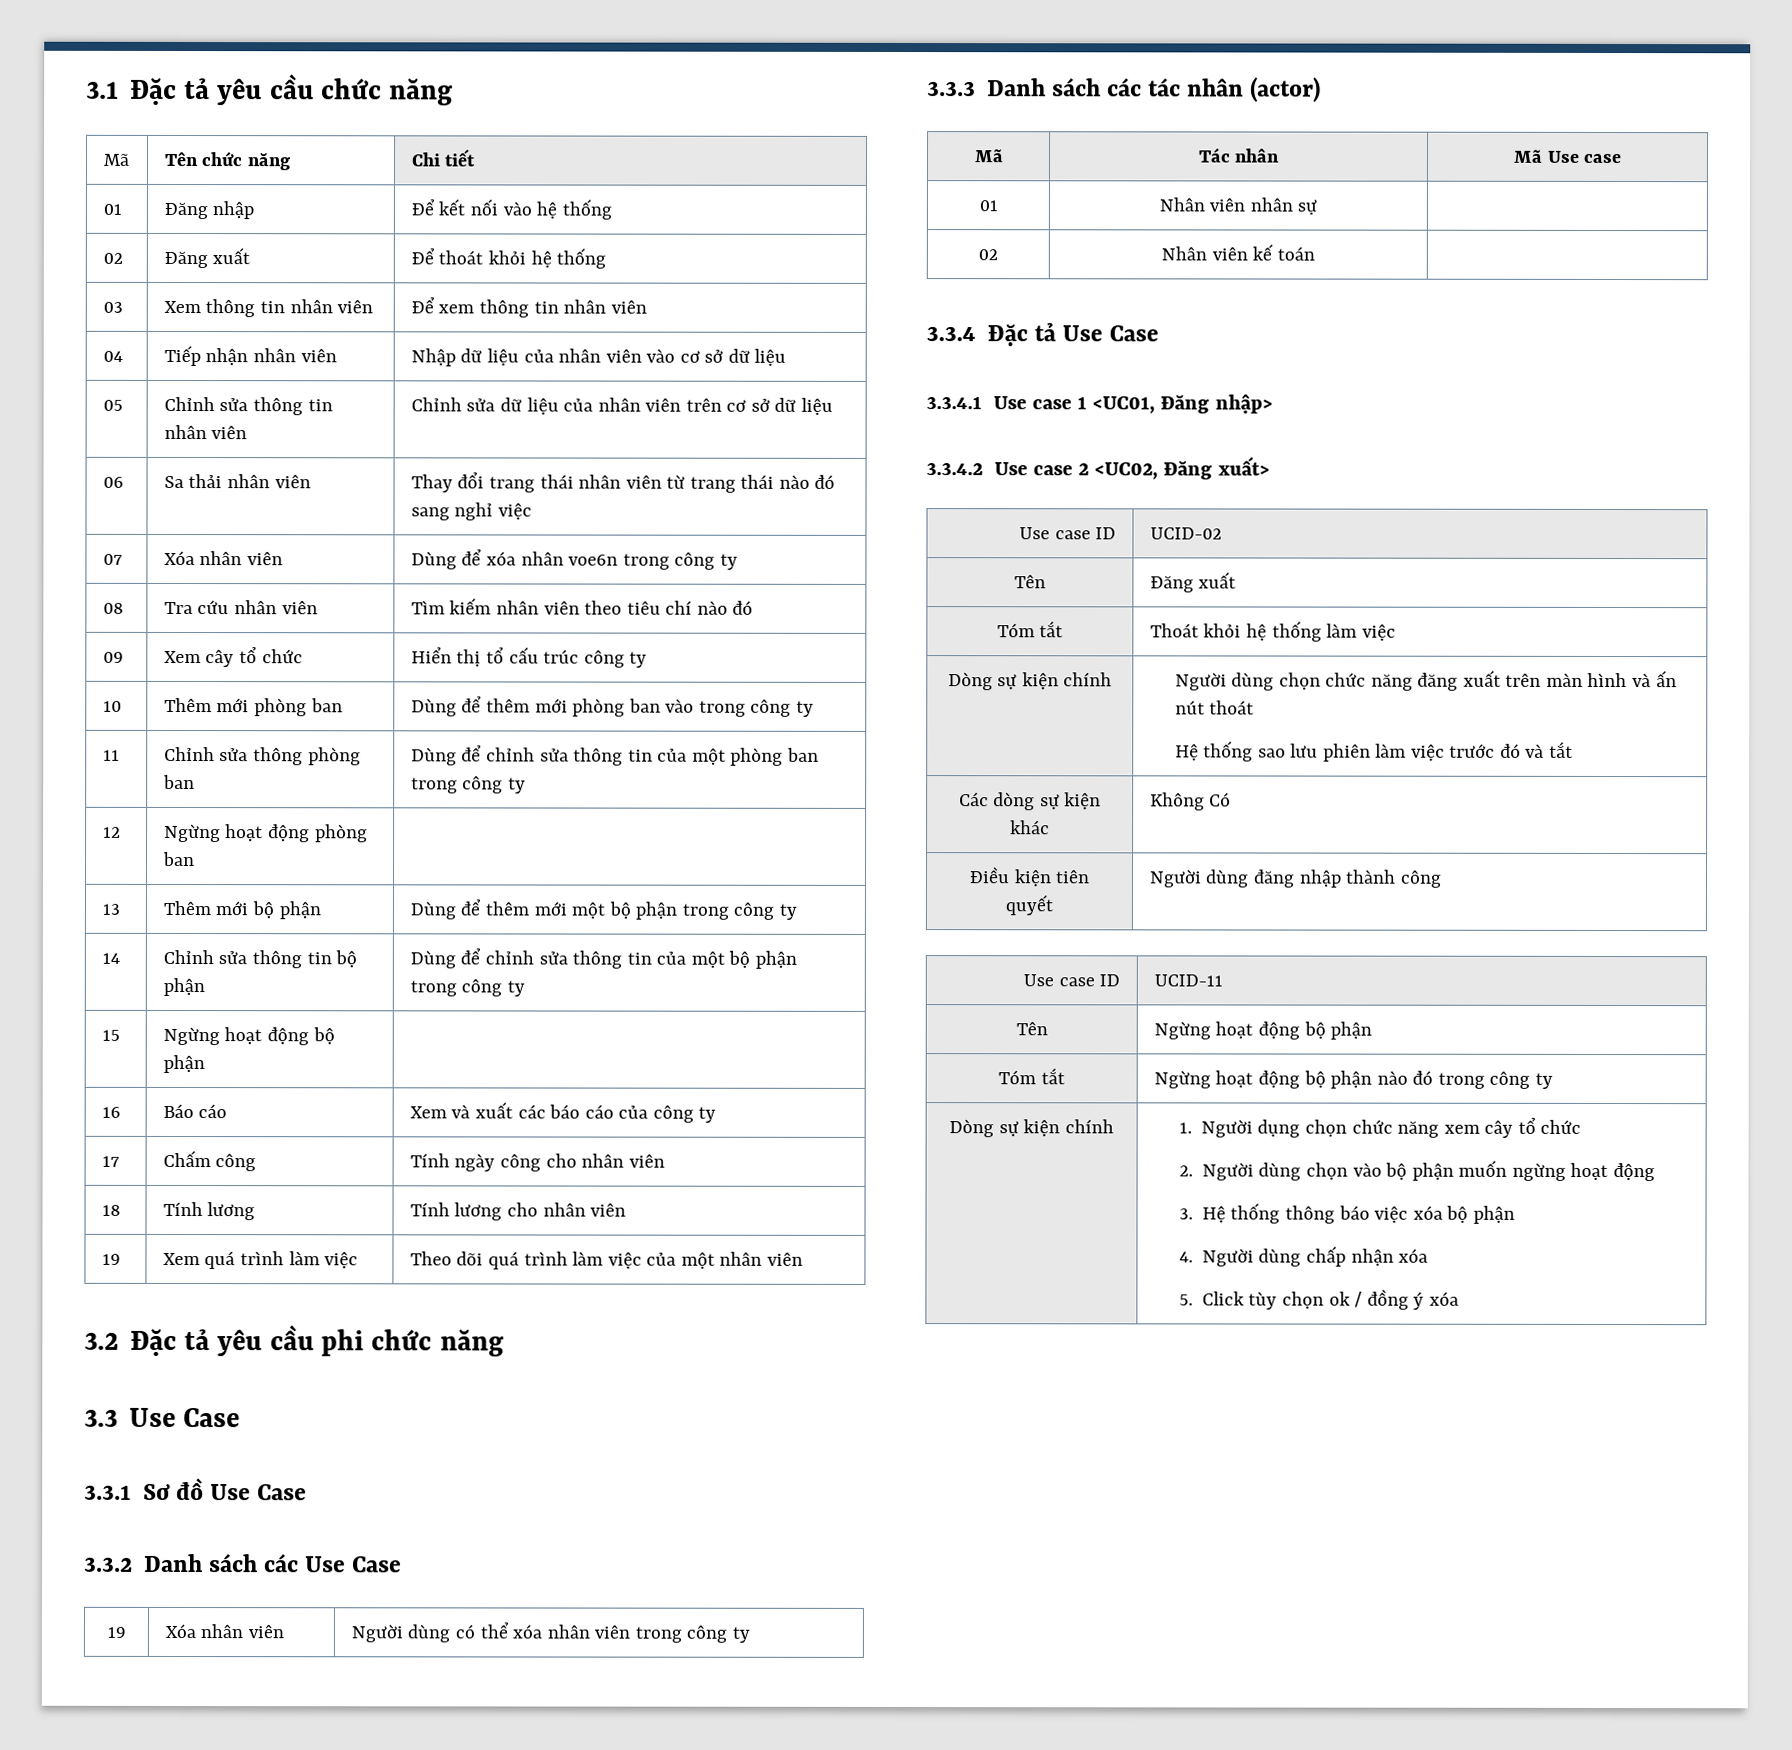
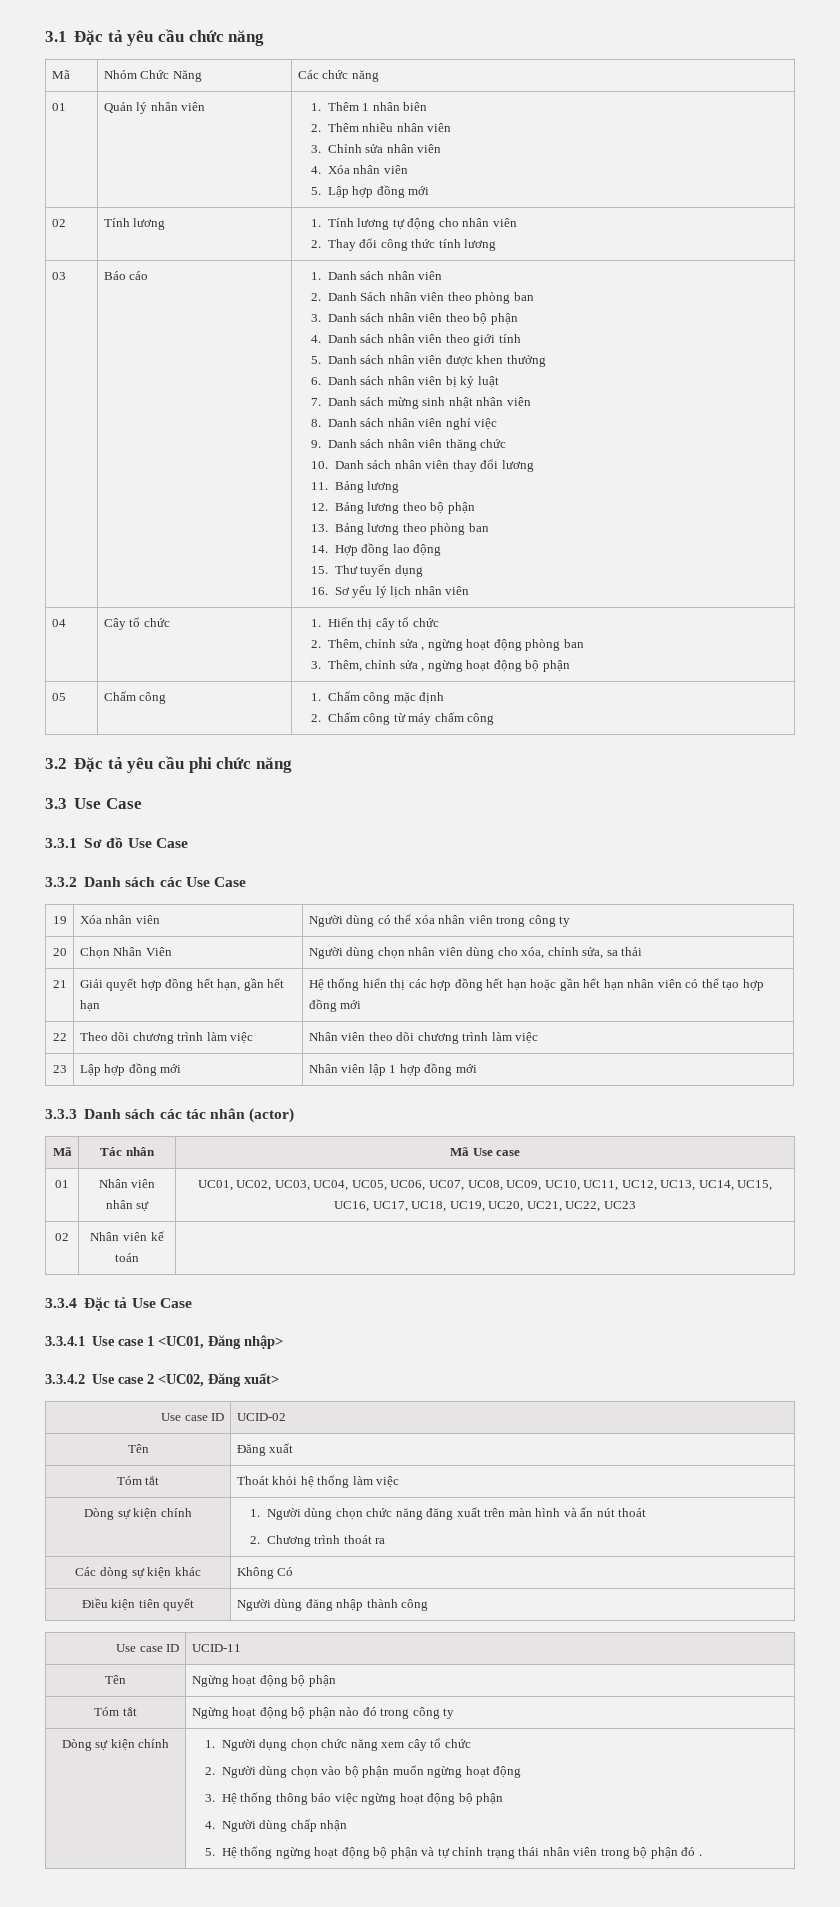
[163,151,291,171] [410,149,477,167] [102,203,122,215] [163,201,255,220] [410,199,612,220] [102,252,123,264] [163,248,251,269] [410,248,607,269] [102,301,123,313] [163,299,374,318] [410,297,647,318] [102,350,123,362] [163,345,337,367] [410,348,787,367] [102,399,123,411] [163,396,333,416] [163,424,248,440] [410,397,833,415] [102,476,124,488] [163,474,311,489] [410,472,836,493] [410,502,532,521] [102,553,123,565] [163,550,283,566] [410,549,738,570] [102,602,124,614] [163,600,318,615] [410,598,754,615] [102,651,124,663] [163,647,303,668] [410,647,648,668] [102,700,122,712] [163,697,343,717] [410,696,814,717] [102,749,120,761] [163,746,361,766] [162,774,195,790] [410,745,819,766] [410,775,526,794] [102,826,121,838] [163,823,368,843] [162,851,195,867] [101,903,120,915] [162,900,321,920] [409,899,797,920] [101,952,120,964] [162,949,358,969] [162,977,205,997] [409,948,797,969] [409,978,525,997] [101,1029,120,1041] [162,1026,335,1046] [162,1054,205,1074] [101,1106,121,1118] [162,1103,228,1119] [409,1102,717,1123] [101,1155,120,1167] [162,1150,257,1172] [409,1153,665,1172] [101,1204,121,1216] [162,1201,256,1221] [409,1202,627,1221] [101,1253,121,1265] [162,1251,359,1270] [409,1251,803,1270] Tên chức năng | Chi tiết // 01 | Đăng nhập | Để kết nối vào hệ thống // 02 | Đăng xuất | Để thoát khỏi hệ thống // 03 | Xem thông tin nhân viên | Để xem thông tin nhân viên // 04 | Tiếp nhận nhân viên | Nhập dữ liệu của nhân viên vào cơ sở dữ liệu // 05 | Chỉnh sửa thông tin nhân viên | Chỉnh sửa dữ liệu của nhân viên trên cơ sở dữ liệu // 06 | Sa thải nhân viên | Thay đổi trang thái nhân viên từ trang thái nào đó sang nghỉ việc // 07 | Xóa nhân viên | Dùng để xóa nhân voe6n trong công ty // 08 | Tra cứu nhân viên | Tìm kiếm nhân viên theo tiêu chí nào đó // 09 | Xem cây tổ chức | Hiển thị tổ cấu trúc công ty // 10 | Thêm mới phòng ban | Dùng để thêm mới phòng ban vào trong công ty // 11 | Chỉnh sửa thông phòng ban | Dùng để chỉnh sửa thông tin của một phòng ban trong công ty // 12 | Ngừng hoạt động phòng ban | // 13 | Thêm mới bộ phận | Dùng để thêm mới một bộ phận trong công ty // 14 | Chỉnh sửa thông tin bộ phận | Dùng để chỉnh sửa thông tin của một bộ phận trong công ty // 15 | Ngừng hoạt động bộ phận | // 16 | Báo cáo | Xem và xuất các báo cáo của công ty // 17 | Chấm công | Tính ngày công cho nhân viên // 18 | Tính lương | Tính lương cho nhân viên // 19 | Xem quá trình làm việc | Theo dõi quá trình làm việc của một nhân viên -> [103,70,202,82] [297,70,379,82] [51,103,66,111] [103,102,206,114] [311,102,428,111] [311,122,452,132] [311,144,442,153] [311,165,408,174] [311,185,430,198] [51,219,66,227] [103,218,166,230] [311,218,517,230] [311,238,497,251] [51,272,66,280] [103,271,149,280] [311,271,443,280] [311,292,534,304] [311,313,518,325] [311,334,521,346] [311,355,546,367] [311,376,499,388] [311,397,531,409] [311,418,498,430] [311,439,507,451] [311,459,534,472] [311,481,400,493] [311,502,475,514] [311,523,489,535] [311,543,442,556] [311,564,423,577] [311,585,470,598] [51,619,66,627] [103,617,170,630] [311,617,439,630] [311,639,584,651] [311,660,570,672] [51,693,66,701] [103,691,167,704] [311,691,445,704] [311,712,495,725] Nhóm Chức Năng | Các chức năng // 01 | Quản lý nhân viên | 1. Thêm 1 nhân biên // 2. Thêm nhiều nhân viên // 3. Chỉnh sửa nhân viên // 4. Xóa nhân viên // 5. Lập hợp đồng mới // 02 | Tính lương | 1. Tính lương tự động cho nhân viên // 2. Thay đổi công thức tính lương // 03 | Báo cáo | 1. Danh sách nhân viên // 2. Danh Sách nhân viên theo phòng ban // 3. Danh sách nhân viên theo bộ phận // 4. Danh sách nhân viên theo giới tính // 5. Danh sách nhân viên được khen thưởng // 6. Danh sách nhân viên bị kỷ luật // 7. Danh sách mừng sinh nhật nhân viên // 8. Danh sách nhân viên nghỉ việc // 9. Danh sách nhân viên thăng chức // 10. Danh sách nhân viên thay đổi lương // 11. Bảng lương // 12. Bảng lương theo bộ phận // 13. Bảng lương theo phòng ban // 14. Hợp đồng lao động // 15. Thư tuyển dụng // 16. Sơ yếu lý lịch nhân viên // 04 | Cây tổ chức | 1. Hiển thị cây tổ chức // 2. Thêm, chỉnh sửa , ngừng hoạt động phòng ban // 3. Thêm, chỉnh sửa , ngừng hoạt động bộ phận // 05 | Chấm công | 1. Chấm công mặc định // 2. Chấm công từ máy chấm công
(750, 1634) none -> [52,948,67,956] [79,947,172,959] [308,947,643,959] [52,980,67,988] [79,978,285,991] [79,1000,100,1012] [308,978,764,991] [308,999,362,1012] [52,1033,67,1041] [79,1032,254,1044] [308,1032,539,1044] [52,1065,67,1073] [79,1063,182,1076] [308,1063,477,1076] // 20 | Chọn Nhân Viên | Người dùng chọn nhân viên dùng cho xóa, chỉnh sửa, sa thải // 21 | Giải quyết hợp đồng hết hạn, gần hết hạn | Hệ thống hiển thị các hợp đồng hết hạn hoặc gần hết hạn nhân viên có thể tạo hợp đồng mới // 22 | Theo dõi chương trình làm việc | Nhân viên theo dõi chương trình làm việc // 23 | Lập hợp đồng mới | Nhân viên lập 1 hợp đồng mới
(1318, 207) none -> [197,1180,773,1191] [334,1201,636,1212] UC01, UC02, UC03, UC04, UC05, UC06, UC07, UC08, UC09, UC10, UC11, UC12, UC13, UC14, UC15, UC16, UC17, UC18, UC19, UC20, UC21, UC22, UC23
(1113, 679) none -> [250,1509,261,1517] 1.
[1174,741,1573,762] Hệ thống sao lưu phiên làm việc trước đó và tắt -> [250,1535,386,1547] 2. Chương trình thoát ra
[1412,1205,1443,1220] xóa -> [361,1793,456,1805] ngừng hoạt động
[1398,1248,1429,1263] [1178,1289,1459,1310] xóa // 5. Click tùy chọn ok / đồng ý xóa -> [205,1846,702,1859] // 5. Hệ thống ngừng hoạt động bộ phận và tự chỉnh trạng thái nhân viên trong bộ phận đó .

